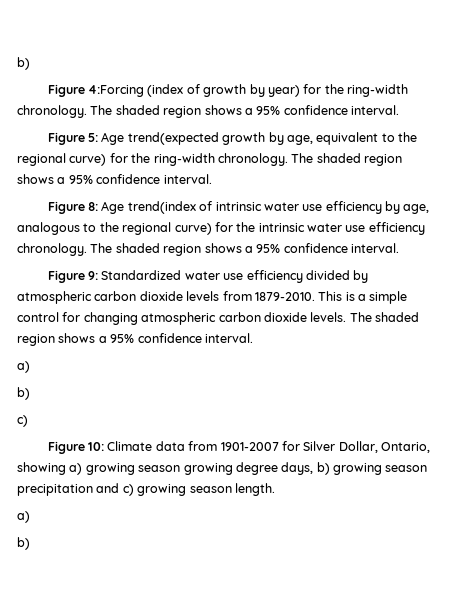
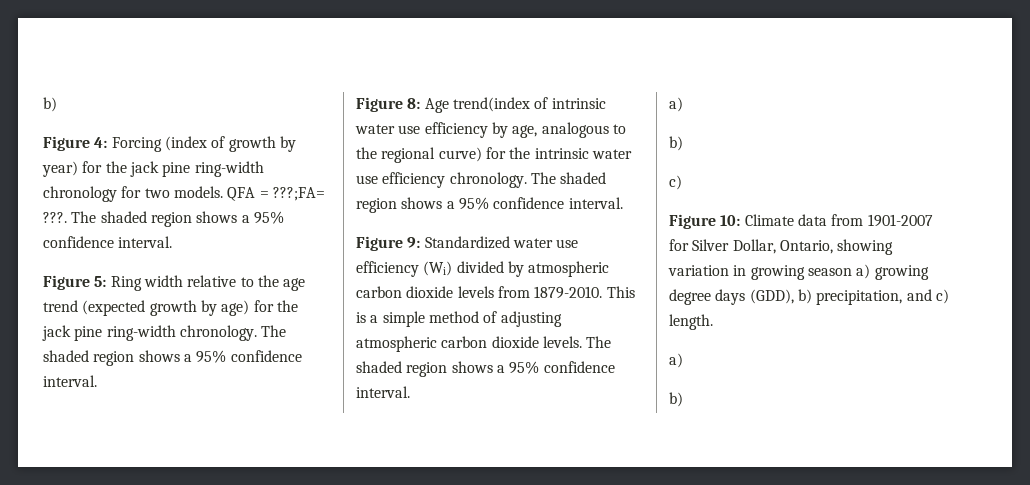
[88,85,145,97] 4:Forcing -> [94,137,162,152] 4: Forcing
[347,84,409,97] [17,105,87,118] ring-width chronology. -> [129,161,264,177] [43,186,325,202] [43,212,67,223] jack pine ring-width chronology for two models. QFA = ???;FA= ???.
[101,132,418,145] [17,153,151,166] Age trend(expected growth by age, equivalent to the regional curve) for the -> [110,275,306,291] [43,300,298,316] [42,325,103,341] Ring width relative to the age trend (expected growth by age) for the jack pine
(303, 276) none -> [423,261,453,276] (Wi)
[17,312,138,325] control for changing -> [428,311,562,327] method of adjusting
[69,462,428,475] [17,483,232,496] a) growing season growing degree days, b) growing season precipitation and c) growing season -> [668,264,929,280] [669,289,949,305] variation in growing season a) growing degree days (GDD), b) precipitation, and c)

